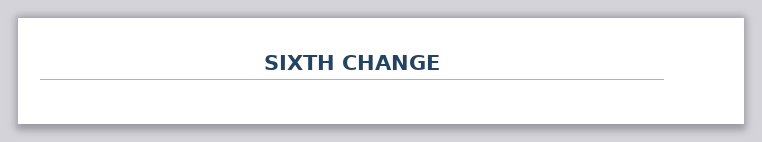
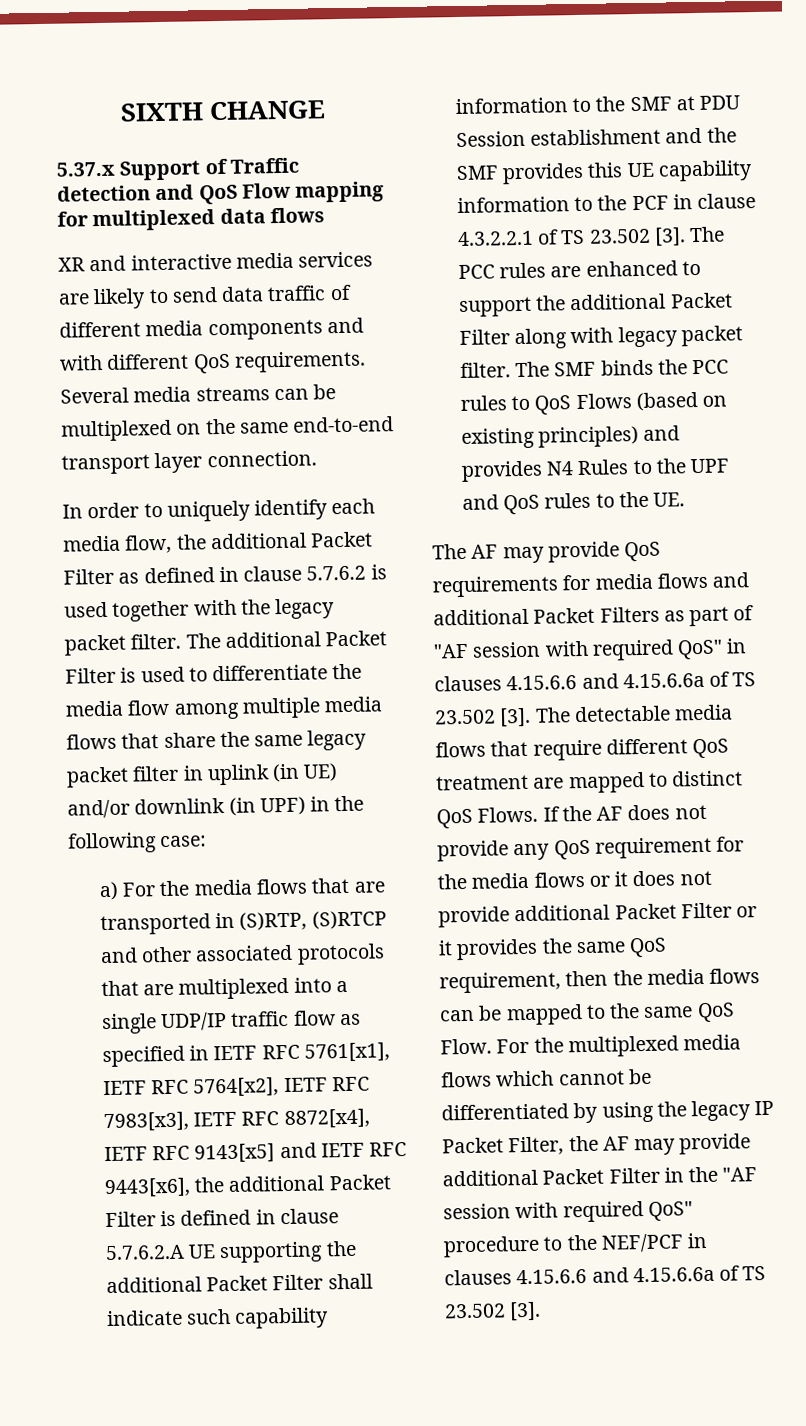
(440, 62) none -> [56,157,299,181] [57,181,385,205] [57,207,325,232] [58,251,374,272] [58,284,352,310] [59,317,364,341] [59,350,366,374] [60,384,337,404] [61,416,395,442] [61,450,317,475] [62,498,376,522] [62,531,374,554] [63,564,387,585] [64,598,336,622] [64,630,388,656] [65,663,363,684] [65,696,383,720] [66,729,368,751] [66,763,339,788] [67,795,365,819] [67,832,208,854] [98,877,386,901] [99,910,387,936] [99,943,385,965] [100,977,349,1000] [101,1010,362,1035] [101,1042,391,1068] [102,1076,371,1098] [102,1108,370,1133] [103,1141,408,1164] [103,1174,391,1199] [104,1208,340,1228] [104,1240,357,1264] [105,1273,373,1294] [105,1307,330,1329] [454,95,741,115] [455,127,737,148] [455,160,754,185] [456,193,757,214] [456,226,726,247] [457,260,702,280] [458,292,733,318] [458,325,744,350] [459,359,730,379] [459,392,728,415] [460,425,681,449] [460,458,731,482] [461,491,686,515] [432,541,662,564] [432,572,750,598] [433,605,755,627] [433,638,748,661] [434,671,757,692] [434,704,734,728] [435,738,730,761] [436,770,744,794] [436,804,707,829] [437,836,745,862] [437,870,712,890] [438,902,758,928] [438,937,668,961] [439,968,761,994] [439,1002,735,1026] [440,1034,742,1058] [441,1068,652,1088] [441,1100,775,1124] [442,1133,752,1156] [442,1166,758,1187] [443,1201,693,1223] [443,1232,709,1258] [444,1265,767,1286] [444,1301,542,1322] // 5.37.x Support of Traffic detection and QoS Flow mapping for multiplexed data flows // XR and interactive media services are likely to send data traffic of different media components and with different QoS requirements. Several media streams can be multiplexed on the same end-to-end transport layer connection. // In order to uniquely identify each media flow, the additional Packet Filter as defined in clause 5.7.6.2 is used together with the legacy packet filter. The additional Packet Filter is used to differentiate the media flow among multiple media flows that share the same legacy packet filter in uplink (in UE) and/or downlink (in UPF) in the following case: // a) For the media flows that are transported in (S)RTP, (S)RTCP and other associated protocols that are multiplexed into a single UDP/IP traffic flow as specified in IETF RFC 5761[x1], IETF RFC 5764[x2], IETF RFC 7983[x3], IETF RFC 8872[x4], IETF RFC 9143[x5] and IETF RFC 9443[x6], the additional Packet Filter is defined in clause 5.7.6.2.A UE supporting the additional Packet Filter shall indicate such capability information to the SMF at PDU Session establishment and the SMF provides this UE capability information to the PCF in clause 4.3.2.2.1 of TS 23.502 [3]. The PCC rules are enhanced to support the additional Packet Filter along with legacy packet filter. The SMF binds the PCC rules to QoS Flows (based on existing principles) and provides N4 Rules to the UPF and QoS rules to the UE. // The AF may provide QoS requirements for media flows and additional Packet Filters as part of "AF session with required QoS" in clauses 4.15.6.6 and 4.15.6.6a of TS 23.502 [3]. The detectable media flows that require different QoS treatment are mapped to distinct QoS Flows. If the AF does not provide any QoS requirement for the media flows or it does not provide additional Packet Filter or it provides the same QoS requirement, then the media flows can be mapped to the same QoS Flow. For the multiplexed media flows which cannot be differentiated by using the legacy IP Packet Filter, the AF may provide additional Packet Filter in the "AF session with required QoS" procedure to the NEF/PCF in clauses 4.15.6.6 and 4.15.6.6a of TS 23.502 [3].

